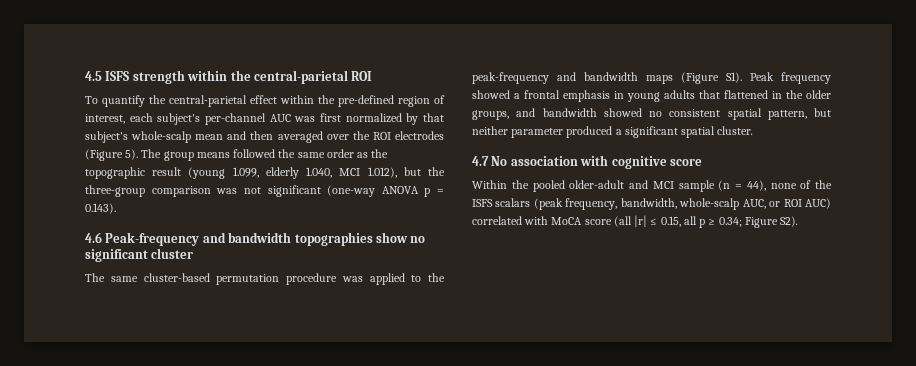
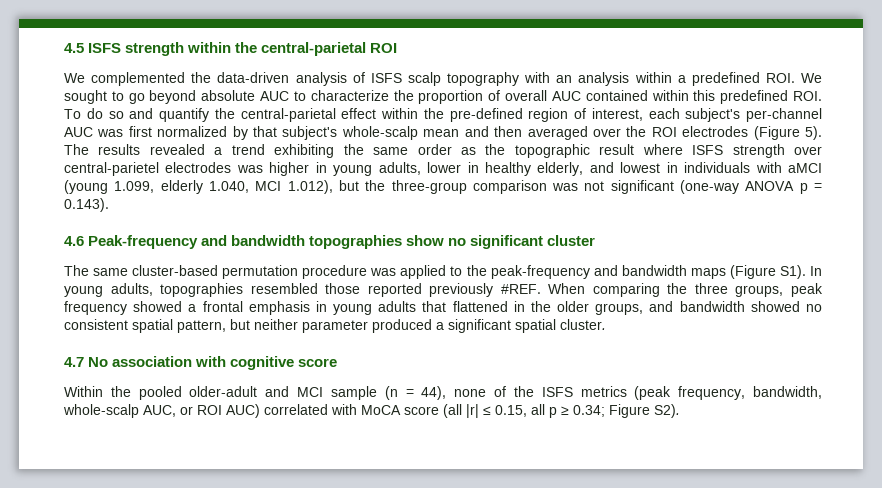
[85,96,98,104] To -> [64,72,822,86] [64,90,823,104] [64,108,154,119] We complemented the data-driven analysis of ISFS scalp topography with an analysis within a predefined ROI. We sought to go beyond absolute AUC to characterize the proportion of overall AUC contained within this predefined ROI. To do so and
[163,149,276,161] group means followed -> [98,144,335,158] results revealed a trend exhibiting
(182, 171) none -> [642,144,822,158] [64,162,822,176] where ISFS strength over central-parietel electrodes was higher in young adults, lower in healthy elderly, and lowest in individuals with aMCI
[750,72,774,81] Peak -> [810,266,823,276] [64,283,824,297] In young adults, topographies resembled those reported previously #REF. When comparing the three groups, peak
[495,198,531,207] scalars -> [580,386,627,397] metrics

